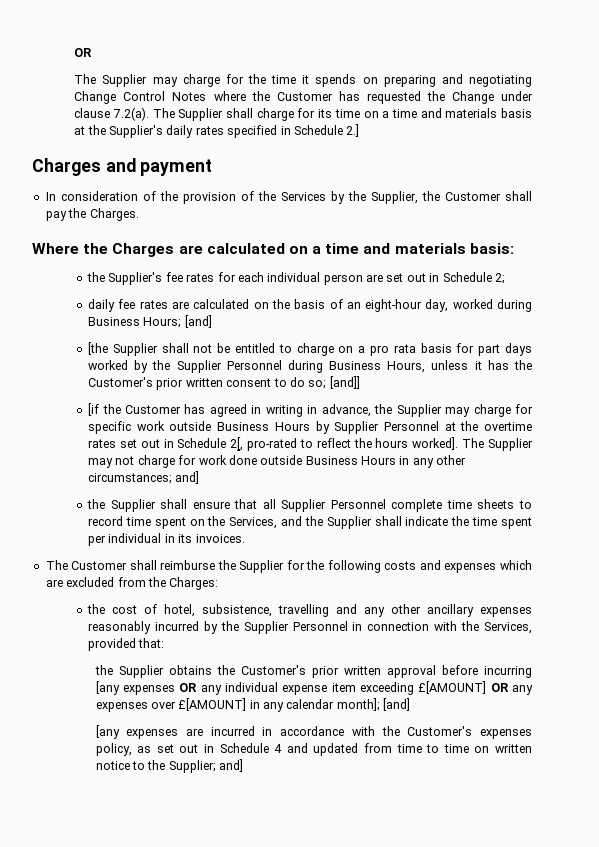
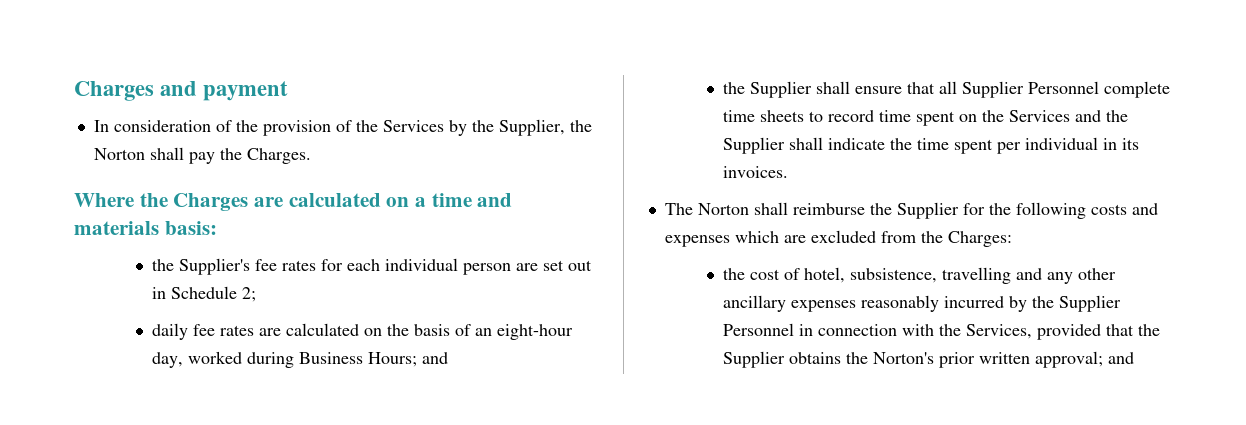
[74,48,93,57] [74,74,533,87] [74,91,534,104] [74,107,532,121] [74,124,360,138] OR // The Supplier may charge for the time it spends on preparing and negotiating Change Control Notes where the Customer has requested the Change under clause 7.2(a). The Supplier shall charge for its time on a time and materials basis at the Supplier's daily rates specified in Schedule 2.] // -> (74, 91) none
[444,192,501,201] Customer -> [93,148,145,160] Norton
[184,315,212,328] [88,342,532,356] [88,360,532,373] [88,376,360,390] [88,403,533,417] [88,421,533,434] [88,437,534,451] [88,455,467,468] [88,471,200,484] [and] // [the Supplier shall not be entitled to charge on a pro rata basis for part days worked by the Supplier Personnel during Business Hours, unless it has the Customer's prior written consent to do so; [and]] // [if the Customer has agreed in writing in advance, the Supplier may charge for specific work outside Business Hours by Supplier Personnel at the overtime rates set out in Schedule 2[, pro-rated to reflect the hours worked]. The Supplier may not charge for work done outside Business Hours in any other circumstances; and] -> [422,352,449,364] and
[229,517,278,529] Services, -> [1009,110,1071,122] Services
[71,561,128,570] Customer -> [697,203,749,215] Norton
[138,638,165,648] that: // -> [1106,324,1135,336] that
[240,665,532,678] [95,681,533,695] [95,698,411,712] [95,725,532,739] [95,743,532,756] [95,759,243,773] Customer's prior written approval before incurring [any expenses OR any individual expense item exceeding £[AMOUNT] OR any expenses over £[AMOUNT] in any calendar month]; [and] // [any expenses are incurred in accordance with the Customer's expenses policy, as set out in Schedule 4 and updated from time to time on written notice to the Supplier; and] -> [873,351,1135,368] Norton's prior written approval; and

